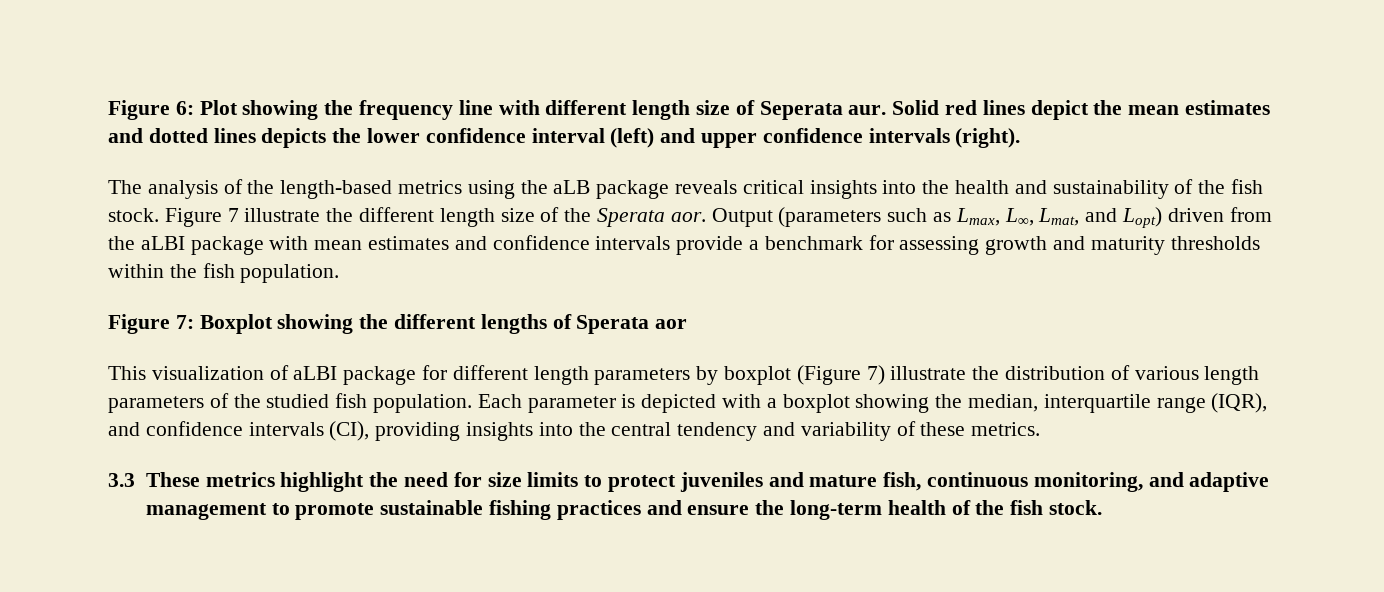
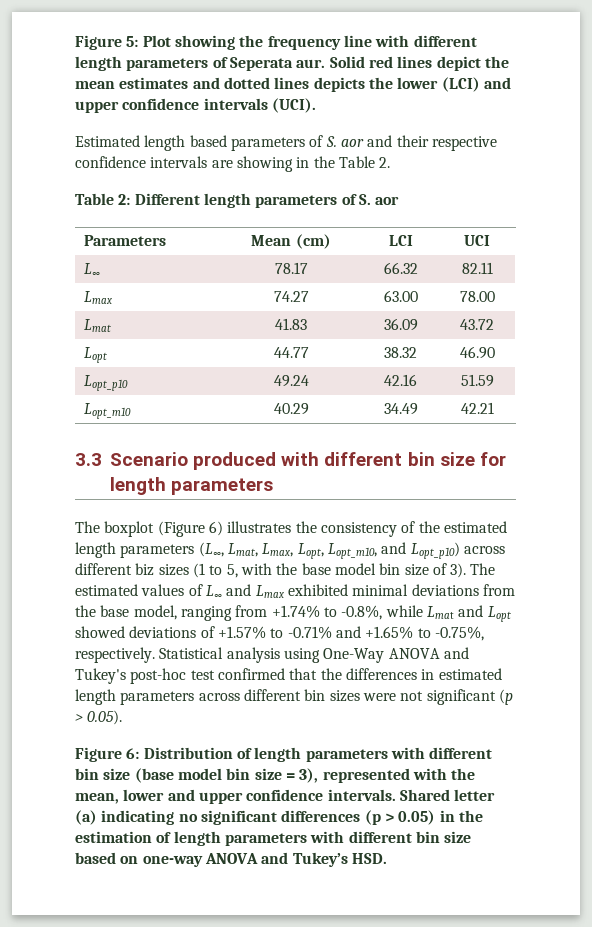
[108,100,194,120] Figure 6: -> [75,35,139,50] Figure 5:
[696,100,731,115] size -> [126,58,209,71] parameters
[425,128,655,148] confidence interval (left) -> [441,77,480,92] (LCI)
[955,128,1021,148] [108,179,1264,199] [108,207,1272,228] [108,235,1260,255] [108,263,340,283] [108,314,688,334] [108,365,1260,385] [108,393,1268,413] [108,421,1041,441] [108,472,1270,492] [145,500,1103,520] (right). // The analysis of the length-based metrics using the aLB package reveals critical insights into the health and sustainability of the fish stock. Figure 7 illustrate the different length size of the Sperata aor. Output (parameters such as Lmax, L∞, Lmat, and Lopt) driven from the aLBI package with mean estimates and confidence intervals provide a benchmark for assessing growth and maturity thresholds within the fish population. // Figure 7: Boxplot showing the different lengths of Sperata aor // This visualization of aLBI package for different length parameters by boxplot (Figure 7) illustrate the distribution of various length parameters of the studied fish population. Each parameter is depicted with a boxplot showing the median, interquartile range (IQR), and confidence intervals (CI), providing insights into the central tendency and variability of these metrics. // 3.3 These metrics highlight the need for size limits to protect juveniles and mature fish, continuous monitoring, and adaptive management to promote sustainable fishing practices and ensure the long-term health of the fish stock. -> [271,98,316,113] [75,135,497,151] [75,156,391,172] [75,193,400,208] [83,235,166,246] [251,234,331,249] [388,235,413,246] [464,235,490,246] [83,263,100,276] [274,262,308,274] [383,262,418,274] [461,262,493,274] [83,291,112,304] [273,291,309,302] [383,290,418,302] [459,291,495,302] [83,319,111,332] [275,318,307,330] [383,318,418,331] [460,319,494,330] [83,347,107,363] [273,347,309,358] [384,347,417,358] [459,346,495,359] [83,375,128,391] [273,375,309,387] [384,374,417,386] [460,374,494,387] [83,403,131,419] [273,403,309,415] [383,403,418,415] [460,402,494,414] [75,452,506,470] [110,477,274,495] [75,521,507,537] [75,542,505,559] [75,563,496,578] [75,584,515,598] [75,605,511,622] [75,626,484,641] [75,647,469,663] [75,668,502,684] [75,689,513,705] [75,710,123,725] [75,747,493,762] [75,768,476,783] [75,789,496,804] [75,810,483,825] [75,831,472,846] [75,852,387,867] (UCI). // Estimated length based parameters of S. aor and their respective confidence intervals are showing in the Table 2. // Table 2: Different length parameters of S. aor // Parameters | Mean (cm) | LCI | UCI // L∞ | 78.17 | 66.32 | 82.11 // Lmax | 74.27 | 63.00 | 78.00 // Lmat | 41.83 | 36.09 | 43.72 // Lopt | 44.77 | 38.32 | 46.90 // Lopt_p10 | 49.24 | 42.16 | 51.59 // Lopt_m10 | 40.29 | 34.49 | 42.21 // 3.3 Scenario produced with different bin size for length parameters // The boxplot (Figure 6) illustrates the consistency of the estimated length parameters (L∞, Lmat, Lmax, Lopt, Lopt_m10, and Lopt_p10) across different biz sizes (1 to 5, with the base model bin size of 3). The estimated values of L∞ and Lmax exhibited minimal deviations from the base model, ranging from +1.74% to -0.8%, while Lmat and Lopt showed deviations of +1.57% to -0.71% and +1.65% to -0.75%, respectively. Statistical analysis using One-Way ANOVA and Tukey's post-hoc test confirmed that the differences in estimated length parameters across different bin sizes were not significant (p > 0.05). // Figure 6: Distribution of length parameters with different bin size (base model bin size = 3), represented with the mean, lower and upper confidence intervals. Shared letter (a) indicating no significant differences (p > 0.05) in the estimation of length parameters with different bin size based on one-way ANOVA and Tukey’s HSD.

